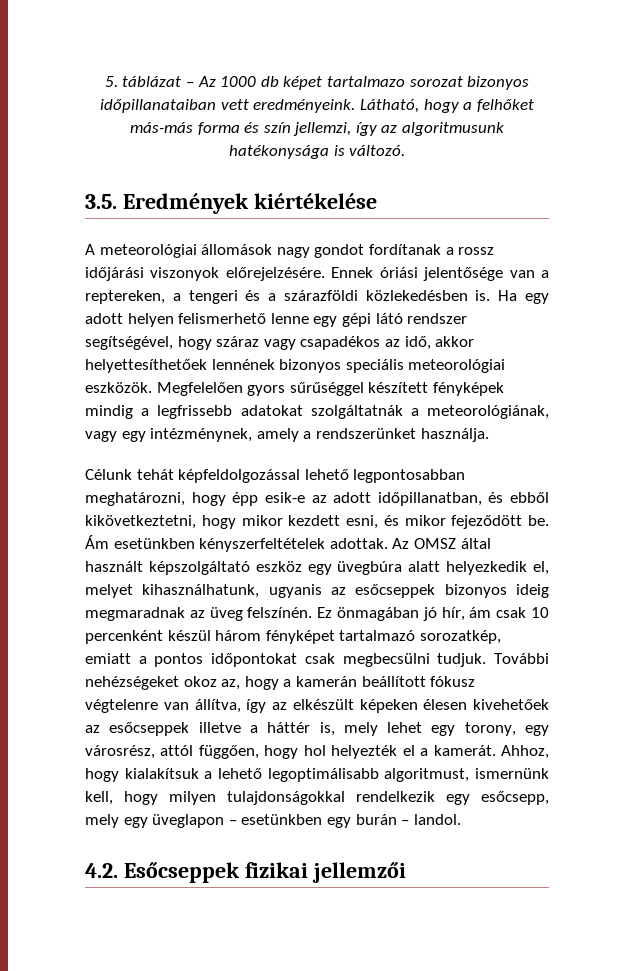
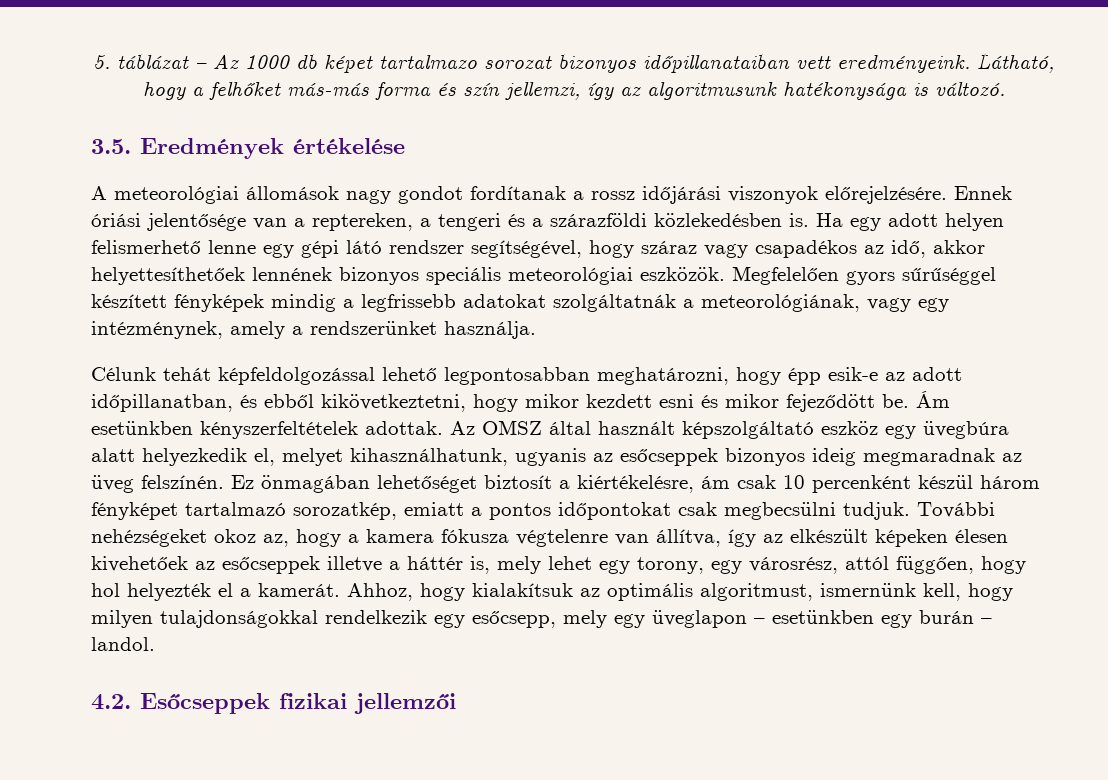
[253,193,377,209] kiértékelése -> [293,138,405,154] értékelése
[346,515,378,529] esni, -> [659,394,694,408] esni
[422,607,465,621] jó hír, -> [377,475,694,493] lehetőséget biztosít a kiértékelésre,
[295,676,476,687] kamerán beállított fókusz -> [366,529,509,543] kamera fókusza
[204,768,379,782] a lehető legoptimálisabb -> [580,583,693,601] az optimális

